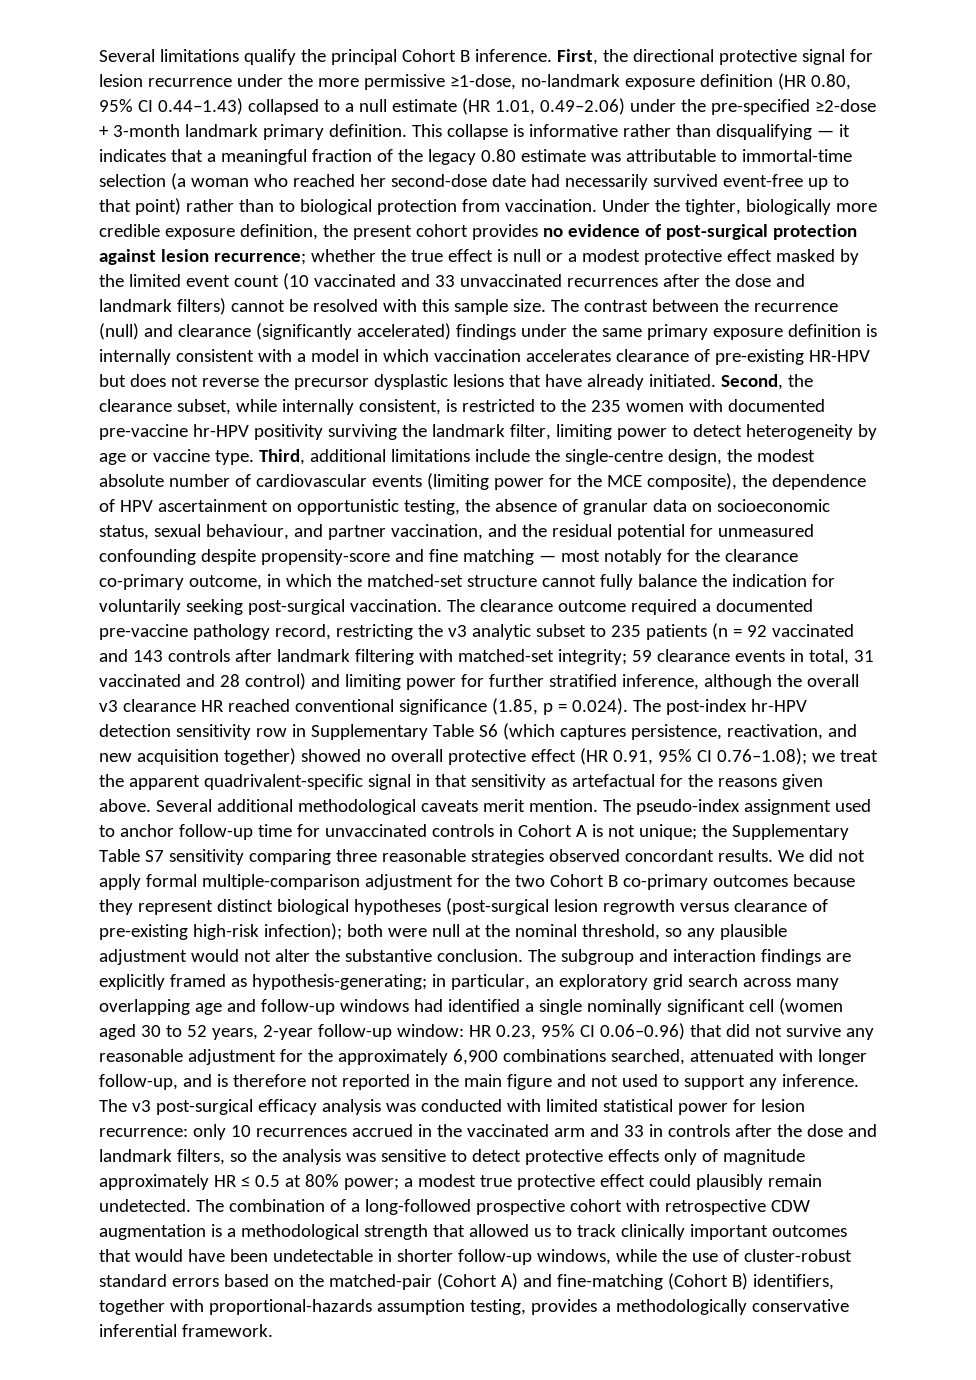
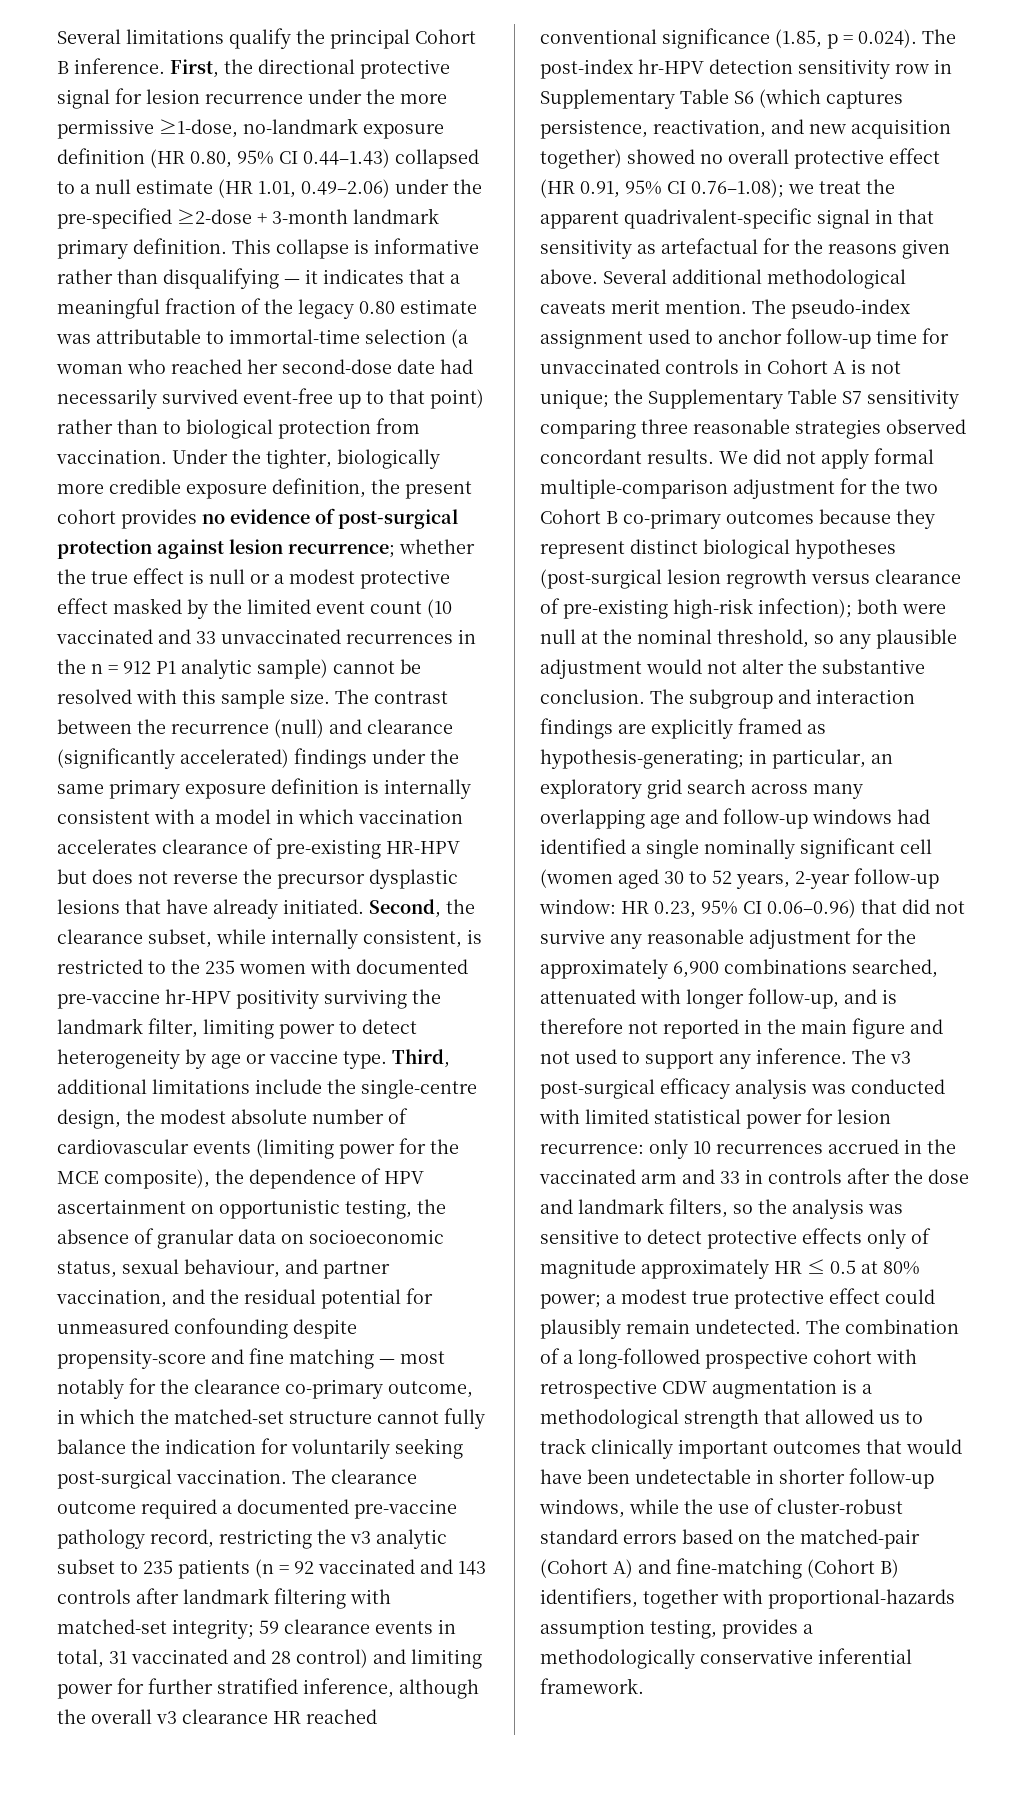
[662,274,805,287] [99,298,226,315] after the dose and landmark filters) -> [458,629,476,644] [57,659,328,679] in the n = 912 P1 analytic sample)

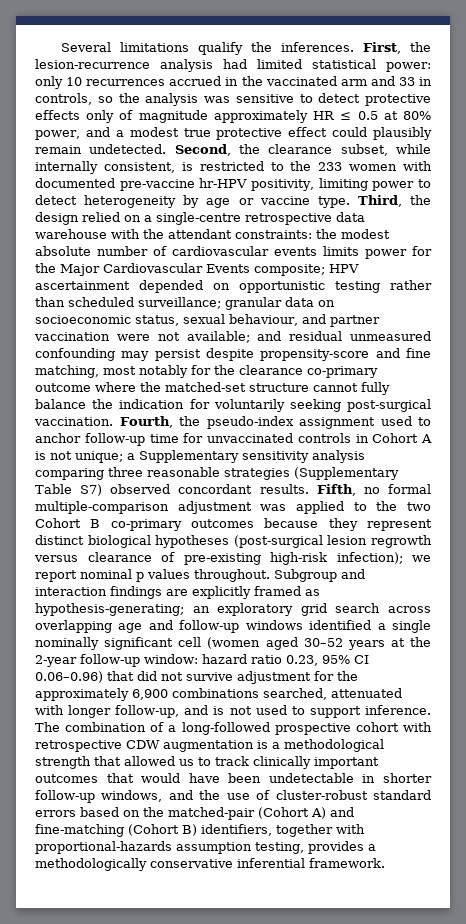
[330,29,476,49] [57,58,450,79] [57,88,447,109] [57,118,444,139] [57,148,479,169] [57,179,482,198] [57,208,439,229] [57,238,479,259] [57,268,460,289] [57,298,477,319] [56,329,468,348] [56,359,473,374] [57,388,484,409] [57,418,420,439] [56,449,440,469] [57,478,472,499] [57,508,458,529] [57,539,475,559] [57,568,450,589] [57,598,452,619] [56,629,476,644] [57,659,421,679] [57,689,448,709] [57,719,453,738] [57,748,459,769] [57,778,471,799] [57,809,463,824] [57,838,460,859] [57,869,458,889] [57,899,364,919] principal Cohort B inference. First, the directional protective signal for lesion recurrence under the more permissive ≥1-dose, no-landmark exposure definition (HR 0.80, 95% CI 0.44–1.43) collapsed to a null estimate (HR 1.01, 0.49–2.06) under the pre-specified ≥2-dose + 3-month landmark primary definition. This collapse is informative rather than disqualifying — it indicates that a meaningful fraction of the legacy 0.80 estimate was attributable to immortal-time selection (a woman who reached her second-dose date had necessarily survived event-free up to that point) rather than to biological protection from vaccination. Under the tighter, biologically more credible exposure definition, the present cohort provides no evidence of post-surgical protection against lesion recurrence; whether the true effect is null or a modest protective effect masked by the limited event count (10 vaccinated and 33 unvaccinated recurrences in the n = 912 P1 analytic sample) cannot be resolved with this sample size. The contrast between the recurrence (null) and clearance (significantly accelerated) findings under the same primary exposure definition is internally consistent with a model in which vaccination accelerates clearance of pre-existing HR-HPV but does not reverse the precursor dysplastic lesions that have already initiated. -> [280,42,431,54] [35,59,431,72] [35,76,433,89] [35,93,431,106] [35,110,432,123] [35,127,432,140] [35,144,167,154] inferences. First, the lesion-recurrence analysis had limited statistical power: only 10 recurrences accrued in the vaccinated arm and 33 in controls, so the analysis was sensitive to detect protective effects only of magnitude approximately HR ≤ 0.5 at 80% power, and a modest true protective effect could plausibly remain undetected.
[205,960,235,974] 235 -> [318,162,343,171] 233
[236,989,441,1009] [57,1018,198,1038] positivity surviving the landmark filter, -> [251,179,315,191] positivity,
[57,1079,477,1099] [57,1109,121,1129] additional limitations include the single-centre design, -> [410,195,431,205] [35,212,365,225] [35,229,312,239] the design relied on a single-centre retrospective data warehouse with the attendant constraints:
[256,1139,334,1159] (limiting -> [323,246,359,256] limits
[57,1168,381,1189] MCE composite), the dependence of -> [60,263,325,276] Major Cardiovascular Events composite;
(186, 1206) none -> [139,280,203,293] depended
[345,1199,446,1219] [57,1228,154,1244] testing, the absence of -> [335,280,432,293] [35,297,221,309] testing rather than scheduled surveillance;
[56,1288,433,1309] [57,1318,288,1339] vaccination, and the residual potential for unmeasured confounding -> [34,331,431,343] [35,348,201,361] vaccination were not available; and residual unmeasured confounding may persist
[289,1349,395,1369] matching — -> [35,365,99,378] matching,
[388,1381,473,1398] [57,1409,135,1424] outcome, in which -> [35,382,136,392] outcome where
[292,1469,417,1484] [57,1499,457,1519] [57,1529,447,1549] [57,1559,486,1579] [57,1588,391,1609] [57,1619,456,1639] [57,1649,482,1669] [57,1678,479,1699] [57,1709,377,1724] [540,28,956,49] [540,59,952,79] [540,89,903,109] [540,119,951,139] [540,148,940,169] [540,179,895,198] [540,208,934,229] [540,238,950,259] [540,269,906,289] [540,299,786,314] The clearance outcome required a documented pre-vaccine pathology record, restricting the v3 analytic subset to 235 patients (n = 92 vaccinated and 143 controls after landmark filtering with matched-set integrity; 59 clearance events in total, 31 vaccinated and 28 control) and limiting power for further stratified inference, although the overall v3 clearance HR reached conventional significance (1.85, p = 0.024). The post-index hr-HPV detection sensitivity row in Supplementary Table S6 (which captures persistence, reactivation, and new acquisition together) showed no overall protective effect (HR 0.91, 95% CI 0.76–1.08); we treat the apparent quadrivalent-specific signal in that sensitivity as artefactual for the reasons given above. Several additional methodological caveats merit mention. The -> [119,416,200,428] Fourth, the
[614,389,959,409] [540,419,966,439] [540,448,934,469] [540,478,867,499] the Supplementary Table S7 sensitivity comparing three reasonable strategies observed concordant results. We did not apply formal multiple-comparison adjustment for -> [127,450,365,463] [35,467,399,480] [35,484,432,496] [35,501,367,514] a Supplementary sensitivity analysis comparing three reasonable strategies (Supplementary Table S7) observed concordant results. Fifth, no formal multiple-comparison adjustment was applied to
[857,599,946,614] [540,629,957,649] [540,659,925,679] [540,689,773,709] both were null at the nominal threshold, so any plausible adjustment would not alter the substantive conclusion. The subgroup -> [412,555,431,562] [35,569,337,582] we report nominal p values throughout. Subgroup
[749,749,866,769] in particular, -> (184, 609) none
[813,784,863,799] many -> (432, 609) none
[897,809,930,824] had -> (303, 625) none
[664,870,790,889] 30 to 52 years, -> [303,637,431,650] 30–52 years at the
[621,901,649,914] HR -> [202,654,282,664] hazard ratio
[610,929,744,949] any reasonable -> (233, 676) none
[540,1018,943,1039] therefore not reported in the main figure and -> (225, 710) none
[719,1054,751,1069] any -> (361, 712) none
[890,1051,911,1064] [540,1078,945,1099] [539,1108,891,1129] [540,1139,956,1159] [539,1168,969,1184] [540,1198,903,1219] [540,1228,931,1249] [540,1259,920,1279] [540,1288,935,1309] [540,1319,840,1339] v3 post-surgical efficacy analysis was conducted with limited statistical power for lesion recurrence: only 10 recurrences accrued in the vaccinated arm and 33 in controls after the dose and landmark filters, so the analysis was sensitive to detect protective effects only of magnitude approximately HR ≤ 0.5 at 80% power; a modest true protective effect could plausibly remain undetected. The -> (60, 727) none
[629,1499,679,1514] while -> [168,790,193,800] and

